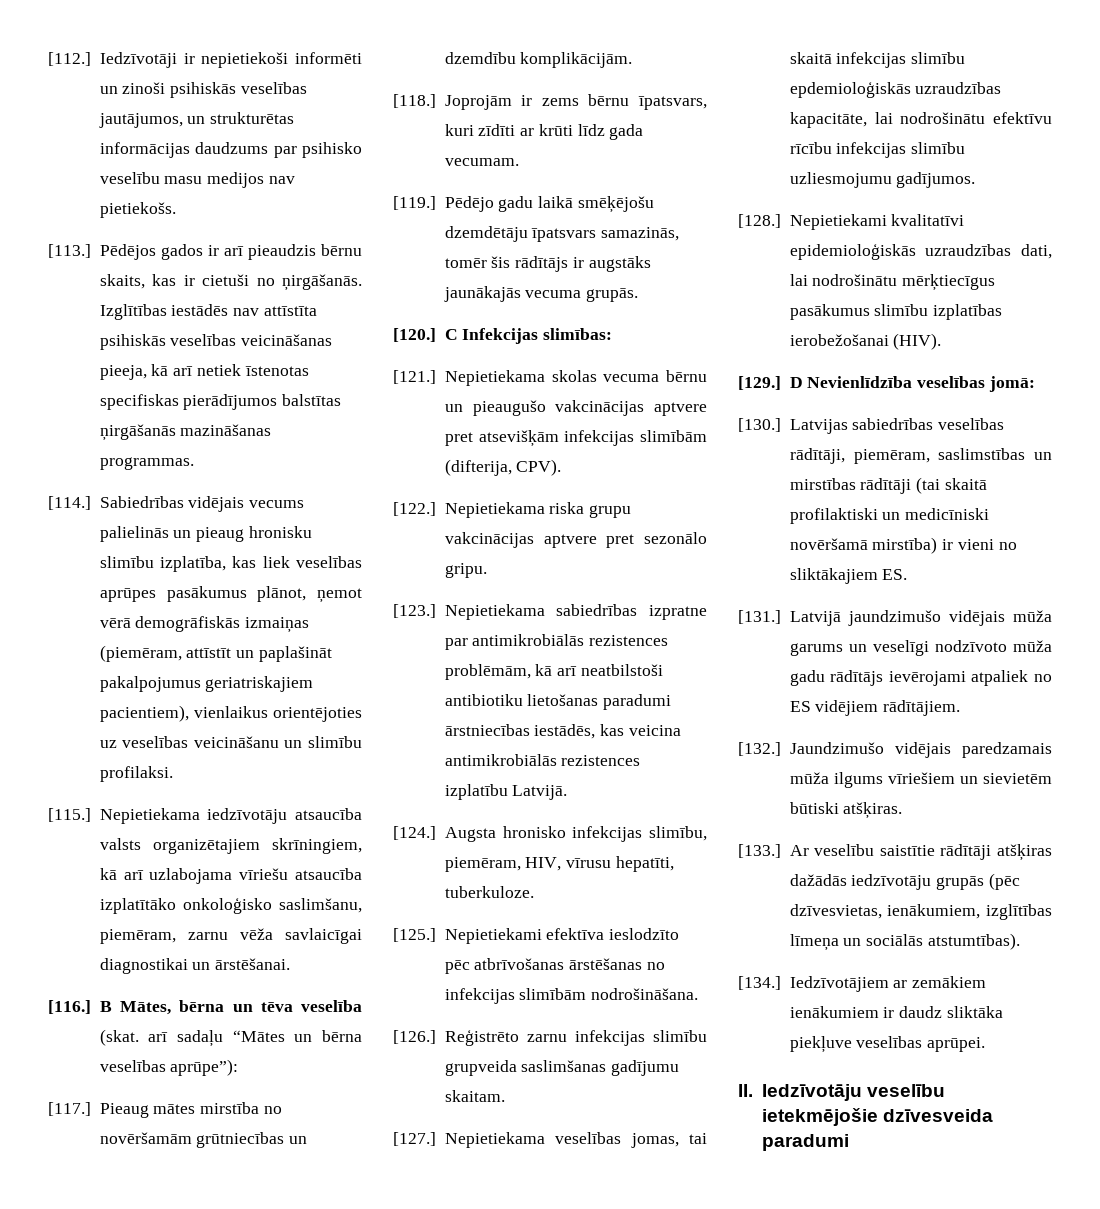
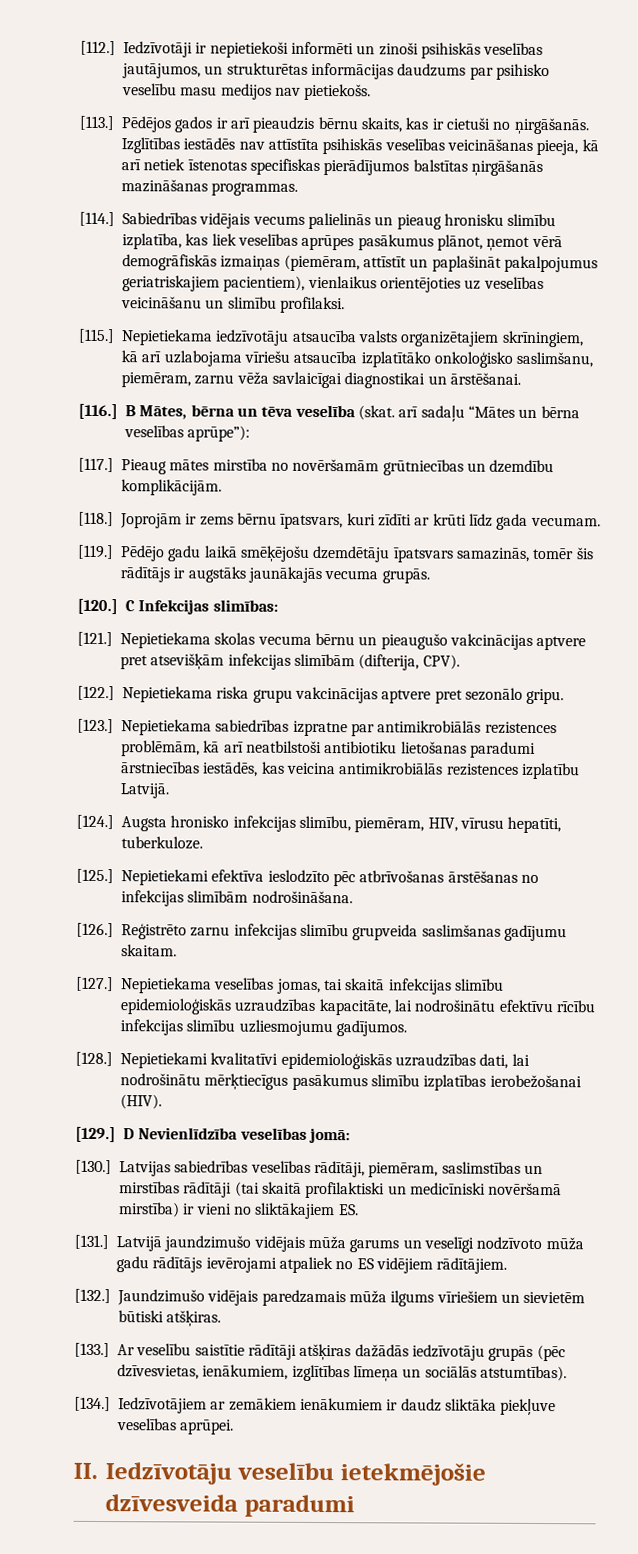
[789,81,911,98] epdemioloģiskās -> [120,998,231,1015] epidemioloģiskās

